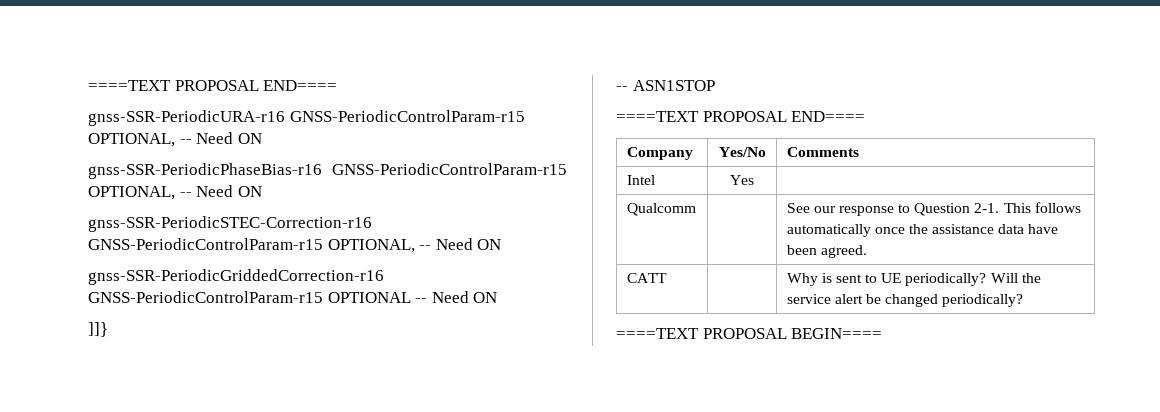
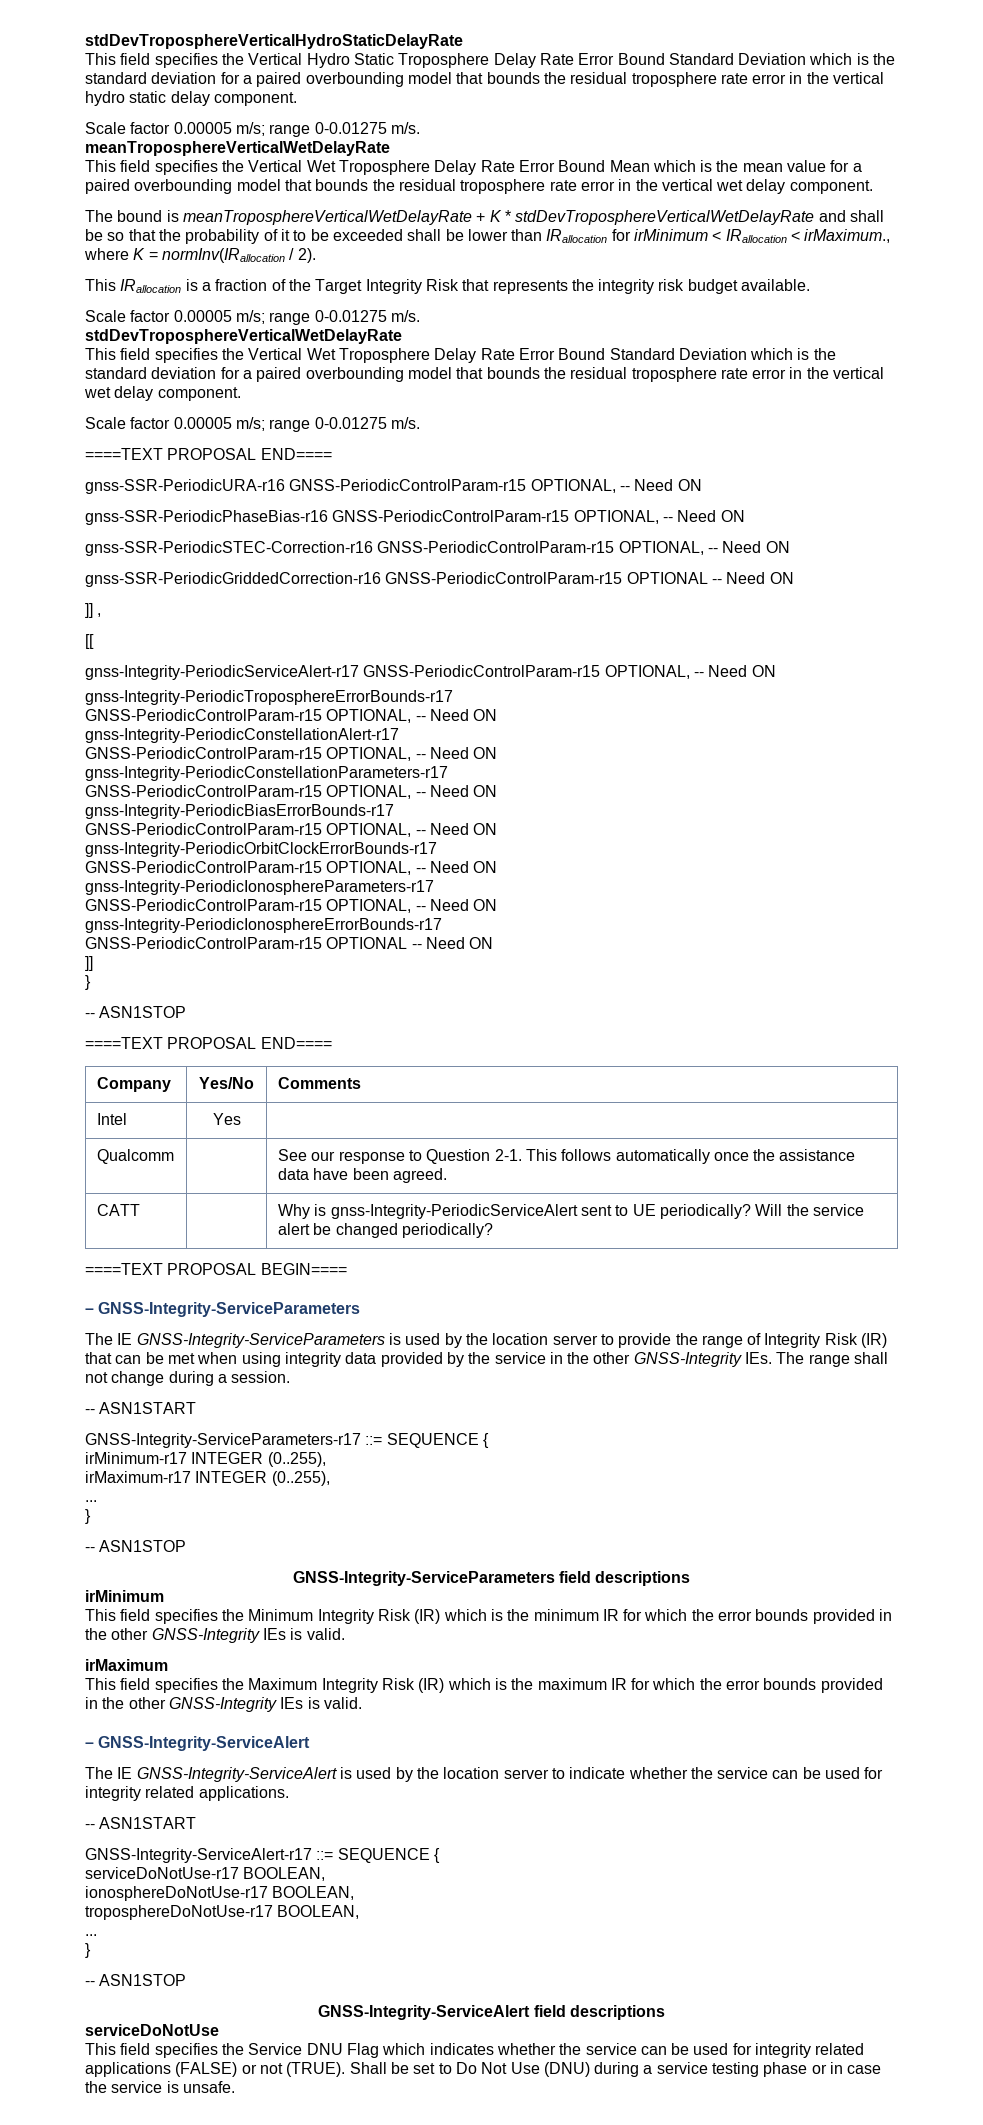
(88, 85) none -> [85,34,463,49] [85,53,896,68] [85,72,885,87] [85,91,297,106] [85,122,420,137] [85,141,390,156] [85,160,862,175] [85,179,873,194] [85,210,884,225] [85,229,891,244] [84,248,316,263] [85,279,811,294] [85,310,420,325] [85,329,402,344] [85,348,836,363] [85,367,885,382] [84,386,241,401] [85,417,420,432] stdDevTroposphereVerticalHydroStaticDelayRate // This field specifies the Vertical Hydro Static Troposphere Delay Rate Error Bound Standard Deviation which is the standard deviation for a paired overbounding model that bounds the residual troposphere rate error in the vertical hydro static delay component. // Scale factor 0.00005 m/s; range 0-0.01275 m/s. // meanTroposphereVerticalWetDelayRate // This field specifies the Vertical Wet Troposphere Delay Rate Error Bound Mean which is the mean value for a paired overbounding model that bounds the residual troposphere rate error in the vertical wet delay component. // The bound is meanTroposphereVerticalWetDelayRate + K * stdDevTroposphereVerticalWetDelayRate and shall be so that the probability of it to be exceeded shall be lower than IRallocation for irMinimum < IRallocation < irMaximum., where K = normInv(IRallocation / 2). // This IRallocation is a fraction of the Target Integrity Risk that represents the integrity risk budget available. // Scale factor 0.00005 m/s; range 0-0.01275 m/s. // stdDevTroposphereVerticalWetDelayRate // This field specifies the Vertical Wet Troposphere Delay Rate Error Bound Standard Deviation which is the standard deviation for a paired overbounding model that bounds the residual troposphere rate error in the vertical wet delay component. // Scale factor 0.00005 m/s; range 0-0.01275 m/s. //
[88,322,108,337] ]]} -> [85,603,102,618] [85,634,94,649] [85,665,776,680] [85,690,453,705] [85,709,498,723] [85,728,399,743] [85,747,498,761] [85,766,448,781] [85,785,498,799] [85,804,394,819] [85,823,498,837] [85,842,437,857] [85,861,498,875] [85,880,434,895] [85,899,498,913] [85,918,442,933] [85,937,494,949] [85,956,93,971] [85,975,91,990] ]] , // [[ // gnss-Integrity-PeriodicServiceAlert-r17 GNSS-PeriodicControlParam-r15 OPTIONAL, -- Need ON // gnss-Integrity-PeriodicTroposphereErrorBounds-r17 // GNSS-PeriodicControlParam-r15 OPTIONAL, -- Need ON // gnss-Integrity-PeriodicConstellationAlert-r17 // GNSS-PeriodicControlParam-r15 OPTIONAL, -- Need ON // gnss-Integrity-PeriodicConstellationParameters-r17 // GNSS-PeriodicControlParam-r15 OPTIONAL, -- Need ON // gnss-Integrity-PeriodicBiasErrorBounds-r17 // GNSS-PeriodicControlParam-r15 OPTIONAL, -- Need ON // gnss-Integrity-PeriodicOrbitClockErrorBounds-r17 // GNSS-PeriodicControlParam-r15 OPTIONAL, -- Need ON // gnss-Integrity-PeriodicIonosphereParameters-r17 // GNSS-PeriodicControlParam-r15 OPTIONAL, -- Need ON // gnss-Integrity-PeriodicIonosphereErrorBounds-r17 // GNSS-PeriodicControlParam-r15 OPTIONAL -- Need ON // ]] // }
(832, 278) none -> [330,1204,578,1219] gnss-Integrity-PeriodicServiceAlert
(883, 333) none -> [85,1302,361,1317] [85,1333,888,1348] [85,1352,889,1367] [85,1371,291,1386] [85,1402,197,1414] [85,1433,489,1448] [85,1452,326,1467] [85,1471,330,1486] [85,1500,97,1502] [85,1509,91,1524] [85,1540,187,1552] [292,1571,691,1586] [85,1590,164,1602] [85,1609,893,1624] [85,1628,345,1643] [85,1659,168,1671] [85,1678,883,1693] [85,1697,362,1712] [85,1736,311,1751] [85,1767,884,1782] [85,1786,289,1801] [85,1817,197,1829] [85,1848,440,1863] [85,1867,326,1881] [85,1886,355,1901] [85,1905,360,1920] [85,1934,97,1936] [85,1943,91,1958] [85,1974,187,1986] [318,2005,665,2020] [85,2024,219,2036] [85,2043,865,2058] [85,2062,882,2077] [85,2081,235,2093] // – GNSS-Integrity-ServiceParameters // The IE GNSS-Integrity-ServiceParameters is used by the location server to provide the range of Integrity Risk (IR) that can be met when using integrity data provided by the service in the other GNSS-Integrity IEs. The range shall not change during a session. // -- ASN1START // GNSS-Integrity-ServiceParameters-r17 ::= SEQUENCE { // irMinimum-r17 INTEGER (0..255), // irMaximum-r17 INTEGER (0..255), // ... // } // -- ASN1STOP // GNSS-Integrity-ServiceParameters field descriptions // irMinimum // This field specifies the Minimum Integrity Risk (IR) which is the minimum IR for which the error bounds provided in the other GNSS-Integrity IEs is valid. // irMaximum // This field specifies the Maximum Integrity Risk (IR) which is the maximum IR for which the error bounds provided in the other GNSS-Integrity IEs is valid. // – GNSS-Integrity-ServiceAlert // The IE GNSS-Integrity-ServiceAlert is used by the location server to indicate whether the service can be used for integrity related applications. // -- ASN1START // GNSS-Integrity-ServiceAlert-r17 ::= SEQUENCE { // serviceDoNotUse-r17 BOOLEAN, // ionosphereDoNotUse-r17 BOOLEAN, // troposphereDoNotUse-r17 BOOLEAN, // ... // } // -- ASN1STOP // GNSS-Integrity-ServiceAlert field descriptions // serviceDoNotUse // This field specifies the Service DNU Flag which indicates whether the service can be used for integrity related applications (FALSE) or not (TRUE). Shall be set to Do Not Use (DNU) during a service testing phase or in case the service is unsafe.

